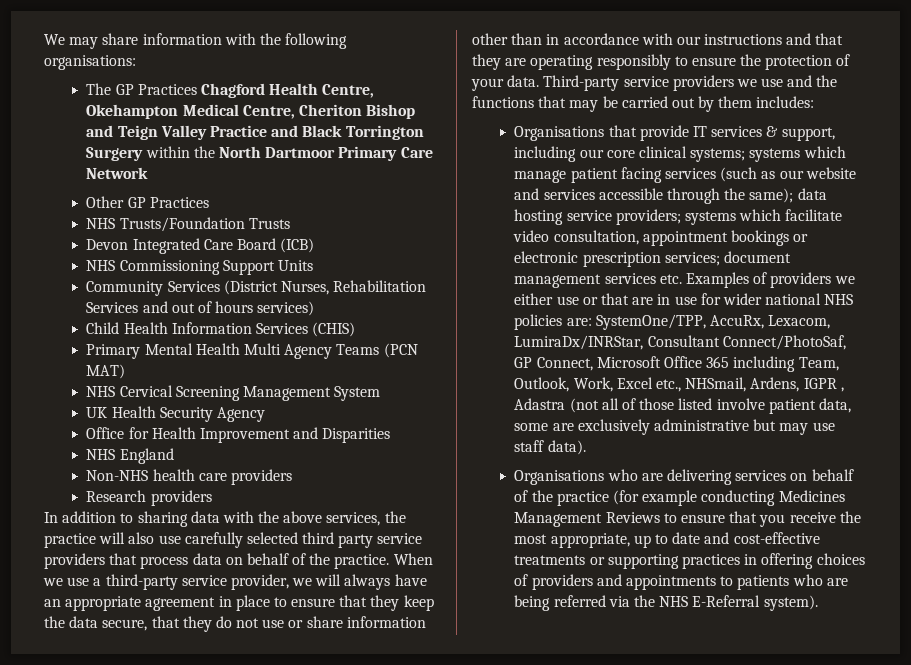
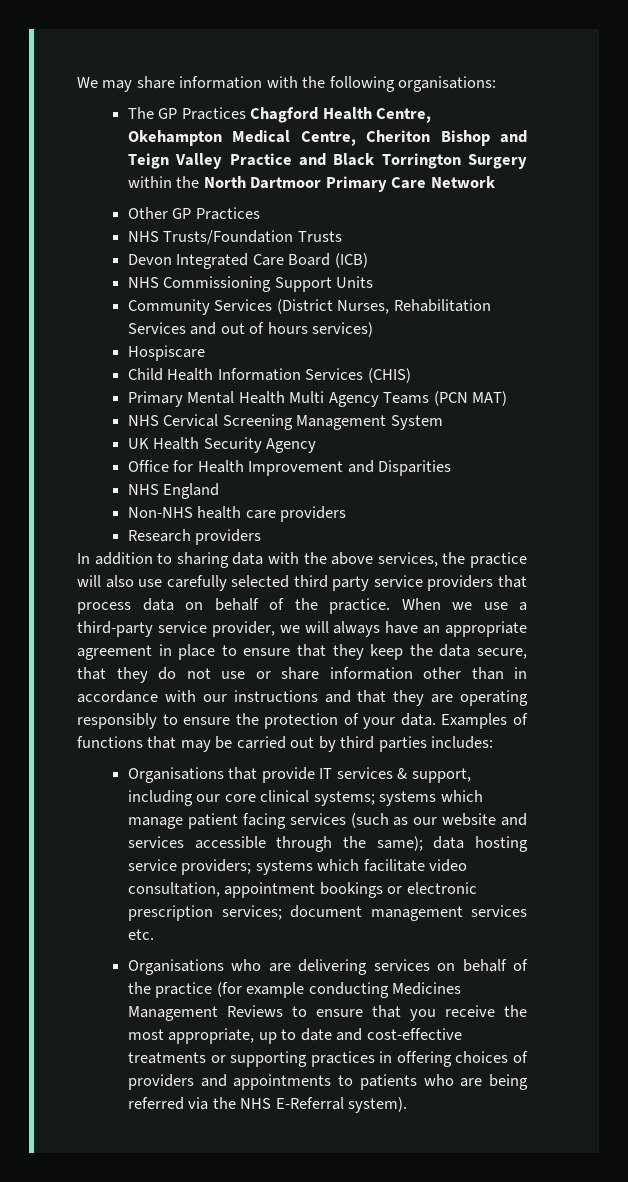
(315, 308) none -> [128,345,206,361] // Hospiscare
[543,75,838,91] Third-party service providers we use and the -> [441,713,528,729] Examples of
[718,96,753,108] them -> [340,736,427,752] third parties
[685,272,855,288] [514,293,854,305] [514,314,831,330] [514,335,846,350] [514,356,839,372] [514,377,844,392] [514,398,851,414] [514,419,835,435] [514,440,586,455] Examples of providers we either use or that are in use for wider national NHS policies are: SystemOne/TPP, AccuRx, Lexacom, LumiraDx/INRStar, Consultant Connect/PhotoSaf, GP Connect, Microsoft Office 365 including Team, Outlook, Work, Excel etc., NHSmail, Ardens, IGPR , Adastra (not all of those listed involve patient data, some are exclusively administrative but may use staff data). -> (155, 934) none

